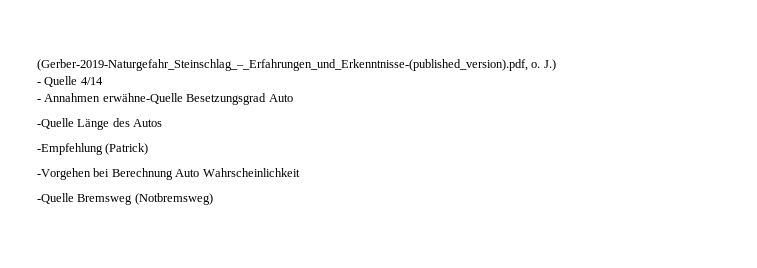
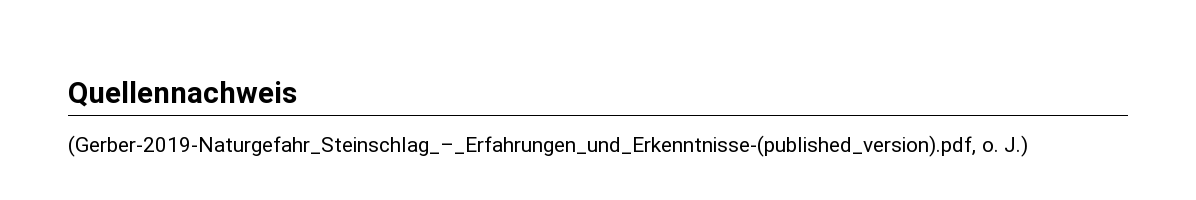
(37, 65) none -> [68,81,297,107] Quellennachweis //
[37,76,103,87] [37,93,293,105] [37,118,163,130] [37,143,149,155] [37,168,300,180] [37,193,213,205] // - Quelle 4/14 // - Annahmen erwähne-Quelle Besetzungsgrad Auto // -Quelle Länge des Autos // -Empfehlung (Patrick) // -Vorgehen bei Berechnung Auto Wahrscheinlichkeit // -Quelle Bremsweg (Notbremsweg) -> (1029, 146) none

